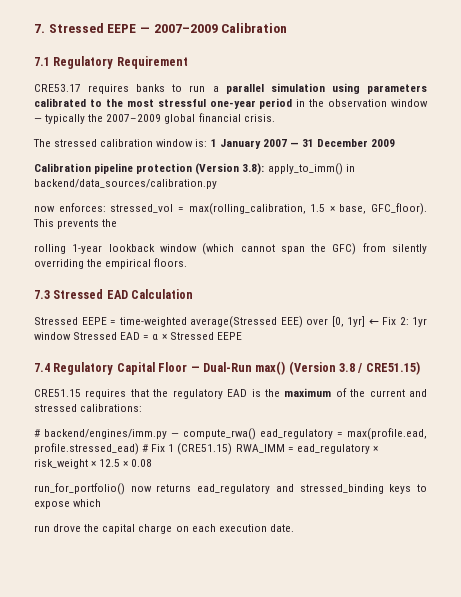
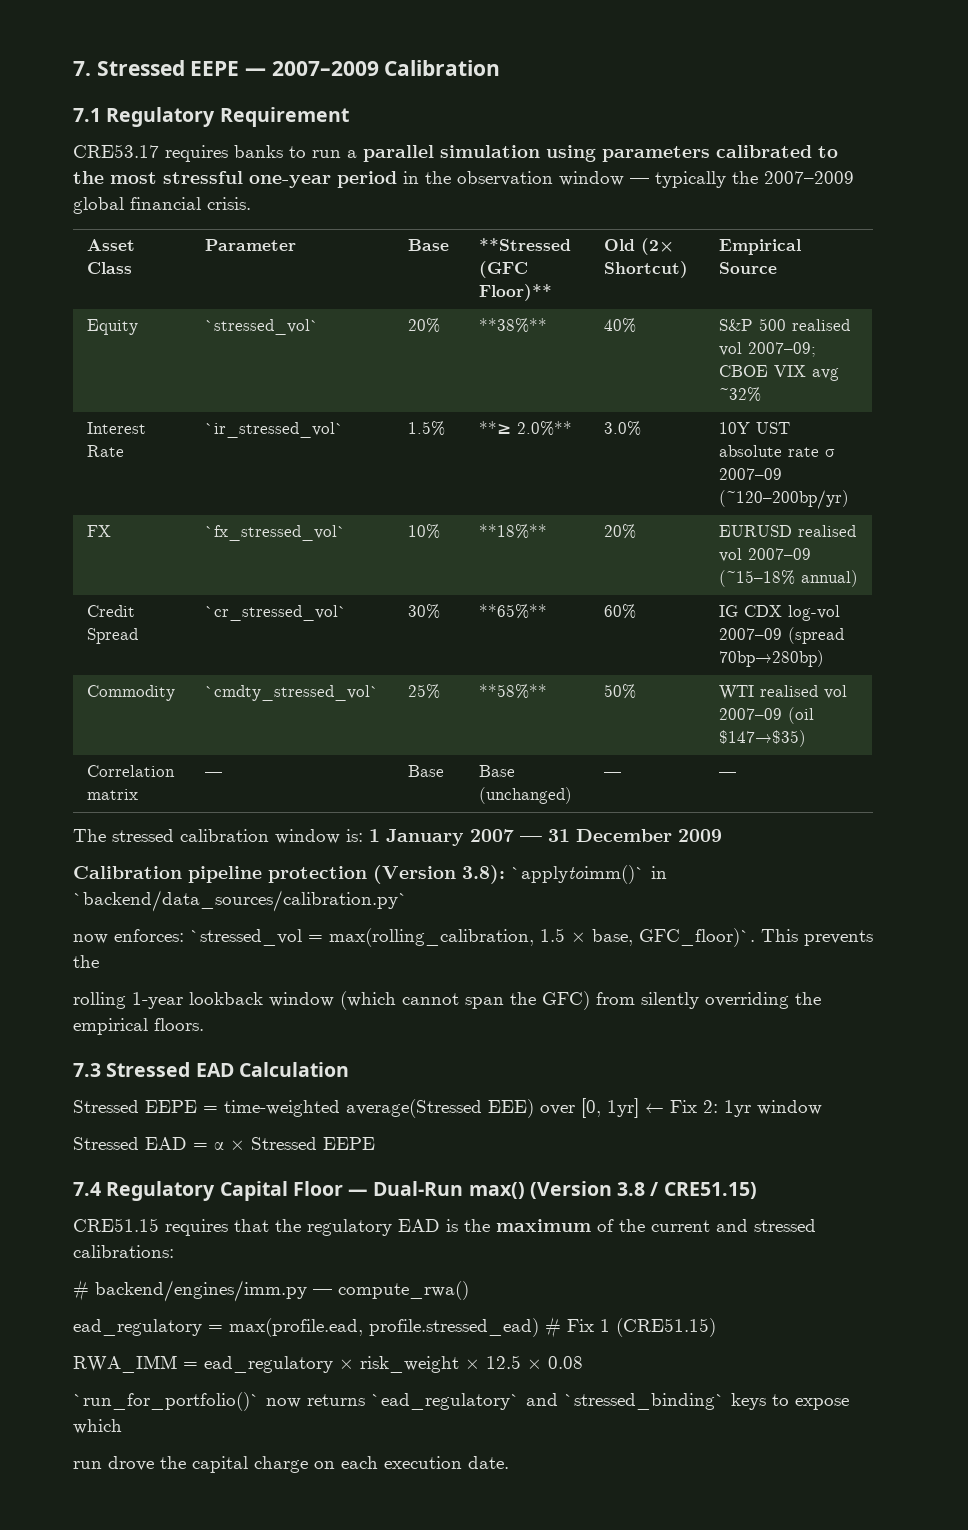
(275, 118) none -> [87,239,136,251] [87,262,133,274] [205,239,297,251] [408,239,450,251] [479,238,572,251] [479,261,529,278] [479,284,553,301] [604,238,675,255] [604,261,689,278] [719,239,802,255] [719,262,778,274] [87,319,139,335] [205,319,320,335] [408,318,441,333] [479,318,548,333] [604,318,637,333] [719,318,851,331] [719,342,817,357] [719,365,840,381] [719,387,762,402] [87,422,147,434] [87,445,125,457] [205,422,345,438] [408,421,446,436] [479,421,573,436] [604,421,642,436] [719,422,791,434] [719,445,836,457] [719,468,783,480] [719,490,850,509] [87,525,112,537] [205,525,347,541] [408,524,441,539] [479,524,548,539] [604,524,637,539] [719,525,857,537] [719,548,812,562] [719,570,859,587] [87,605,136,617] [87,628,139,644] [205,605,348,621] [408,604,441,619] [479,604,548,619] [604,604,637,619] [719,605,841,621] [719,627,845,644] [719,650,825,667] [87,685,176,701] [205,685,380,701] [408,684,441,699] [479,684,548,699] [604,684,637,699] [719,685,848,700] [719,707,815,724] [719,730,807,747] [87,765,176,777] [87,789,139,800] [205,772,223,777] [408,765,445,777] [479,765,516,777] [479,787,573,804] [604,772,622,777] [719,772,737,777] // Asset Class | Parameter | Base | **Stressed (GFC Floor)** | Old (2× Shortcut) | Empirical Source // Equity | `stressed_vol` | 20% | **38%** | 40% | S&P 500 realised vol 2007–09; CBOE VIX avg ~32% // Interest Rate | `ir_stressed_vol` | 1.5% | **≥ 2.0%** | 3.0% | 10Y UST absolute rate σ 2007–09 (~120–200bp/yr) // FX | `fx_stressed_vol` | 10% | **18%** | 20% | EURUSD realised vol 2007–09 (~15–18% annual) // Credit Spread | `cr_stressed_vol` | 30% | **65%** | 60% | IG CDX log-vol 2007–09 (spread 70bp→280bp) // Commodity | `cmdty_stressed_vol` | 25% | **58%** | 50% | WTI realised vol 2007–09 (oil $147→$35) // Correlation matrix | — | Base | Base (unchanged) | — | —
[267,163,355,175] [34,179,217,189] apply_to_imm() in backend/data_sources/calibration.py -> [511,865,667,884] [73,890,408,912] `applytoimm()` in `backend/data_sources/calibration.py`
[110,204,174,213] stressed_vol -> [190,929,302,946] `stressed_vol
[371,203,427,215] GFC_floor). -> [639,928,755,947] GFC_floor)`.
(71, 336) none -> (822, 1107) //
(256, 434) none -> (469, 1290) //
(233, 449) none -> (716, 1327) //
[34,483,125,495] run_for_portfolio() -> [73,1392,260,1411] `run_for_portfolio()`
[197,484,384,494] ead_regulatory and stressed_binding -> [371,1393,725,1410] `ead_regulatory` and `stressed_binding`

